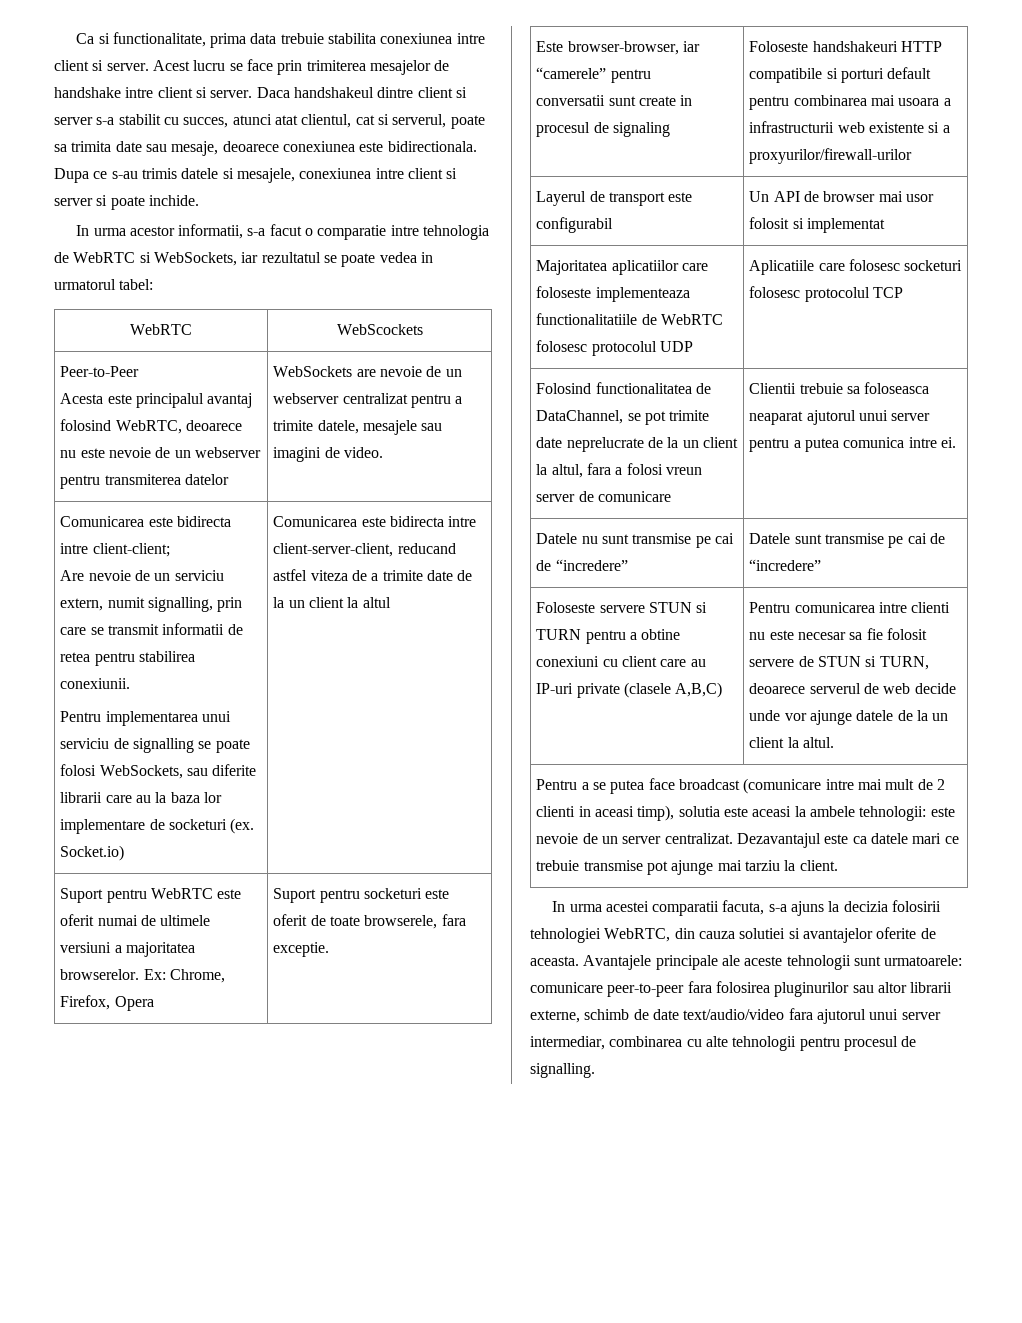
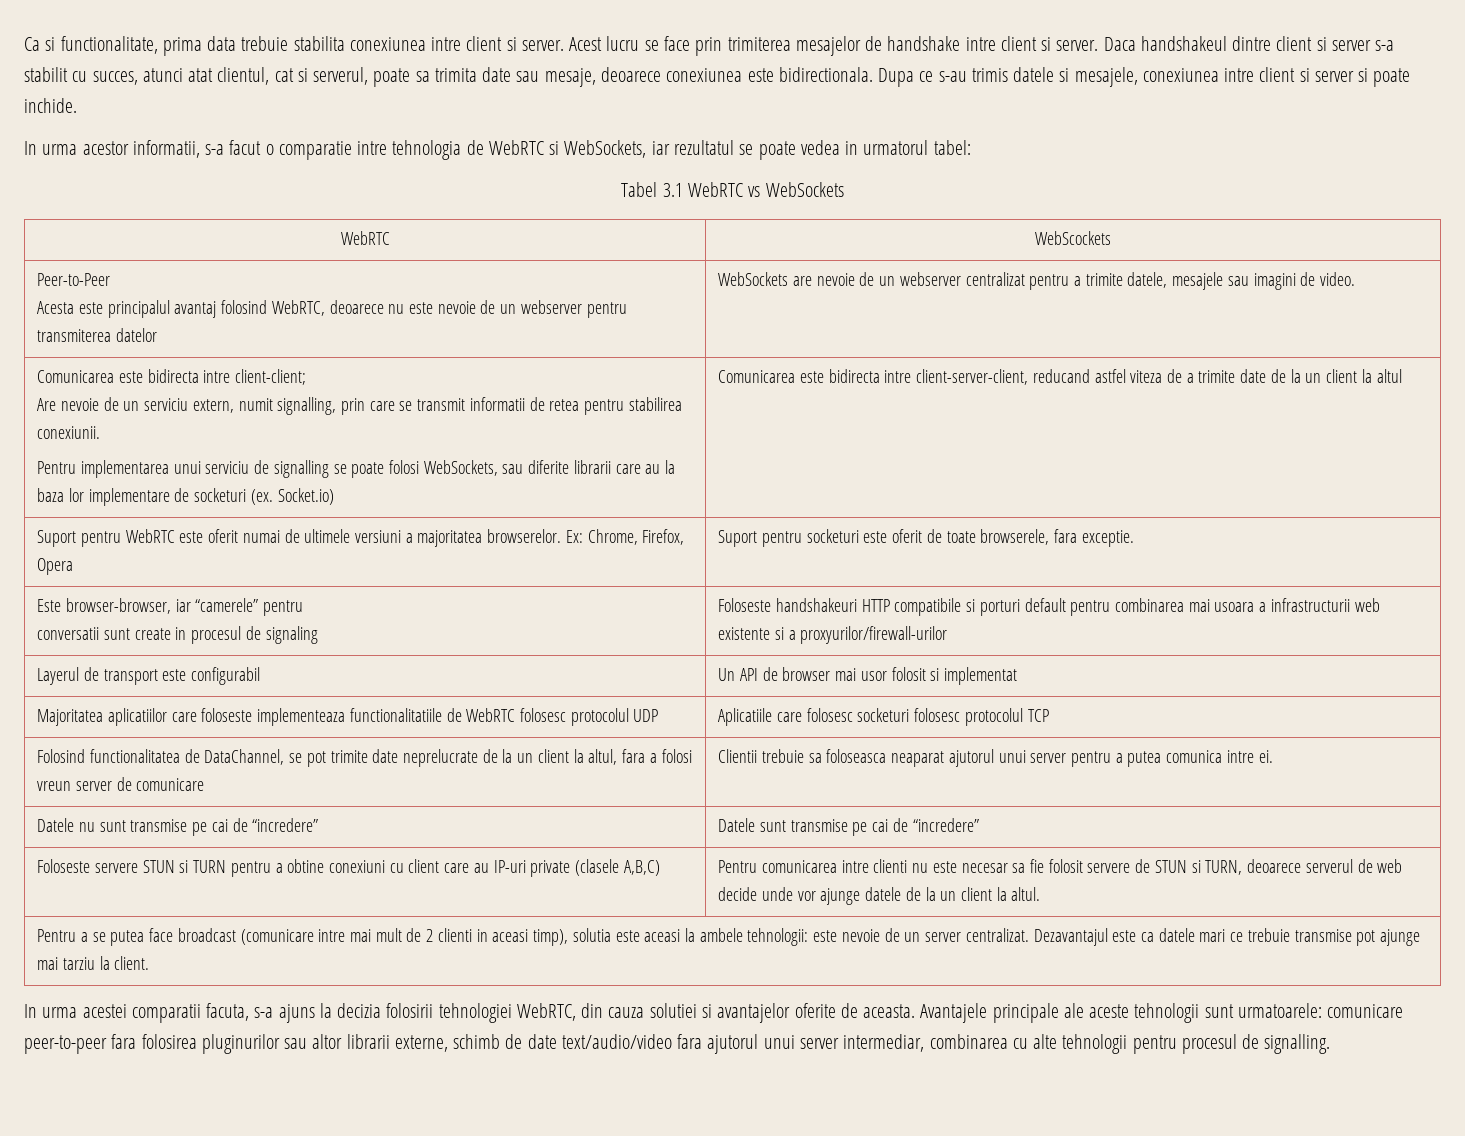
(154, 284) none -> [621,182,844,197] // Tabel 3.1 WebRTC vs WebSockets

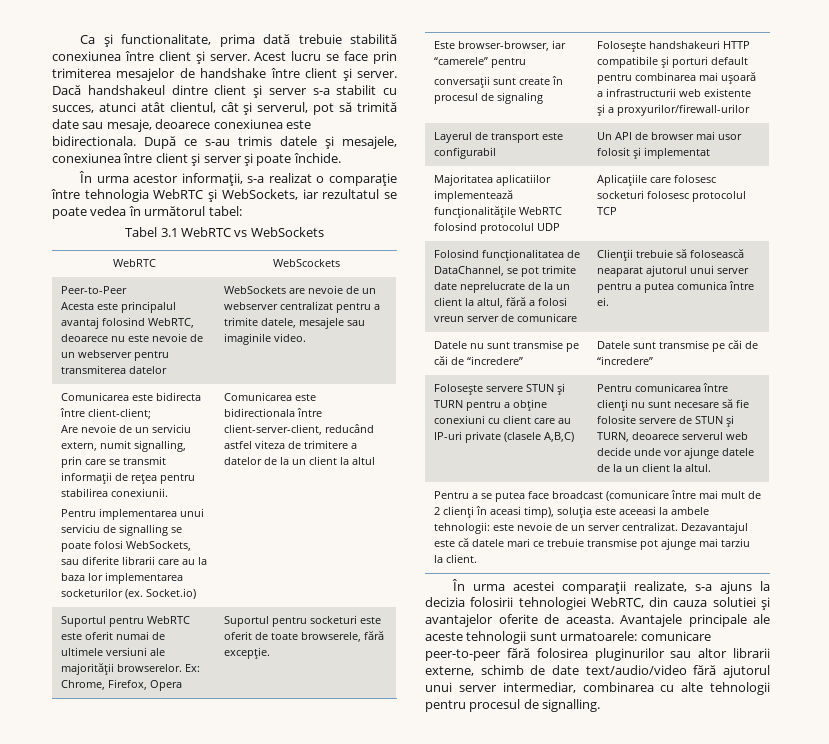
[45,37,56,51] si -> [103,34,113,47] şi
[207,36,517,51] data trebuie stabilita conexiunea intre client si -> [263,34,397,44] [52,51,205,64] dată trebuie stabilită conexiunea între client şi
[965,36,1136,51] intre client si server. Daca -> [270,68,397,81] [52,85,81,95] între client şi server. Dacă
[1316,37,1327,51] si -> [253,85,262,98] şi
[188,67,477,87] atat clientul, cat si serverul, poate sa trimita -> [140,102,398,115] atât clientul, cât şi serverul, pot să trimită
[878,68,915,87] Dupa -> [144,136,176,149] După
[1059,68,1070,82] si -> [325,136,334,149] şi
[1224,67,1411,87] [24,98,77,113] [24,140,560,160] intre client si server si poate inchide. // In urma acestor informatii, s-a facut o comparatie intre tehnologia de WebRTC si -> [123,153,341,166] [79,171,397,186] [51,189,218,202] între client şi server şi poate închide. // În urma acestor informaţii, s-a realizat o comparaţie între tehnologia WebRTC şi
[845,140,929,155] in urmatorul -> [128,206,206,216] în următorul
[1253,272,1316,290] imagini de -> [223,333,271,345] imaginile
[203,370,231,383] intre -> [59,408,85,417] între
[469,397,580,411] informatii de retea -> [60,472,157,484] informaţii de reţea
[88,488,247,506] implementare de socketuri -> [104,572,183,584] [60,588,123,597] implementarea socketurilor
[828,369,1267,385] bidirecta intre client-server-client, reducand astfel viteza de a trimite date -> [223,408,322,417] [223,424,374,435] [223,440,357,449] [223,457,262,465] bidirectionala între client-server-client, reducând astfel viteza de trimitere a datelor
[37,530,77,547] Suport -> [60,616,106,627] Suportul
[405,530,483,547] a majoritatea -> [149,648,165,656] [60,663,114,675] ale majorităţii
[718,530,758,547] Suport -> [223,616,269,627] Suportul
[1054,529,1134,547] fara exceptie. -> [363,631,384,640] [223,647,270,659] fără excepţie.
[37,627,100,640] conversatii -> [433,76,490,88] conversaţii
[175,627,187,640] in -> [551,76,563,85] în
[718,598,772,612] Foloseste -> [596,41,646,52] Foloseşte
[966,599,976,612] si -> [660,56,669,68] şi
[1214,602,1255,612] usoara -> [720,72,756,84] uşoară
[774,627,784,640] si -> [596,104,605,116] şi
[930,668,940,681] si -> [632,147,641,159] şi
[171,708,567,726] care foloseste implementeaza functionalitatiile de WebRTC folosesc -> [433,190,513,202] [433,206,562,218] [433,222,477,231] implementează funcţionalităţile WebRTC folosind
[718,708,773,726] Aplicatiile -> [596,174,647,186] Aplicaţiile
[89,749,180,763] functionalitatea -> [481,249,564,261] funcţionalitatea
[622,749,646,763] fara -> [505,297,526,306] fără
[718,749,887,763] Clientii trebuie sa foloseasca -> [596,249,744,261] Clienţii trebuie să folosească
[1226,750,1254,763] intre -> [728,281,754,290] între
[211,819,228,832] cai -> [433,356,448,365] căi
[872,819,889,832] cai -> [727,340,742,349] căi
[37,859,91,873] Foloseste -> [433,384,483,395] Foloseşte
[179,860,189,873] si -> [556,383,565,395] şi
[287,859,325,873] obtine -> [512,399,547,411] obţine
[841,859,1083,873] intre clienti nu este necesar sa fie folosit -> [702,383,728,392] [596,399,749,411] [596,415,636,424] între clienţi nu sunt necesare să fie folosite
[1191,860,1201,873] si -> [725,415,734,427] şi
[1357,859,1373,873] de -> (723, 436) none
[318,929,346,942] intre -> [670,490,696,499] între
[437,928,681,946] clienti in aceasi timp), solutia este aceasi -> [442,506,656,518] clienţi în aceasi timp), soluţia este aceeasi
[1140,932,1154,942] ca -> [457,538,469,547] că
[24,1004,37,1018] In -> [452,579,466,591] În
[131,1003,250,1023] comparatii facuta, -> [562,581,688,594] comparaţii realizate,
[701,1004,712,1018] si -> [761,597,770,610] şi
[111,1034,137,1049] fara -> [506,648,530,658] fără
[677,1034,703,1049] fara -> [693,665,717,675] fără

